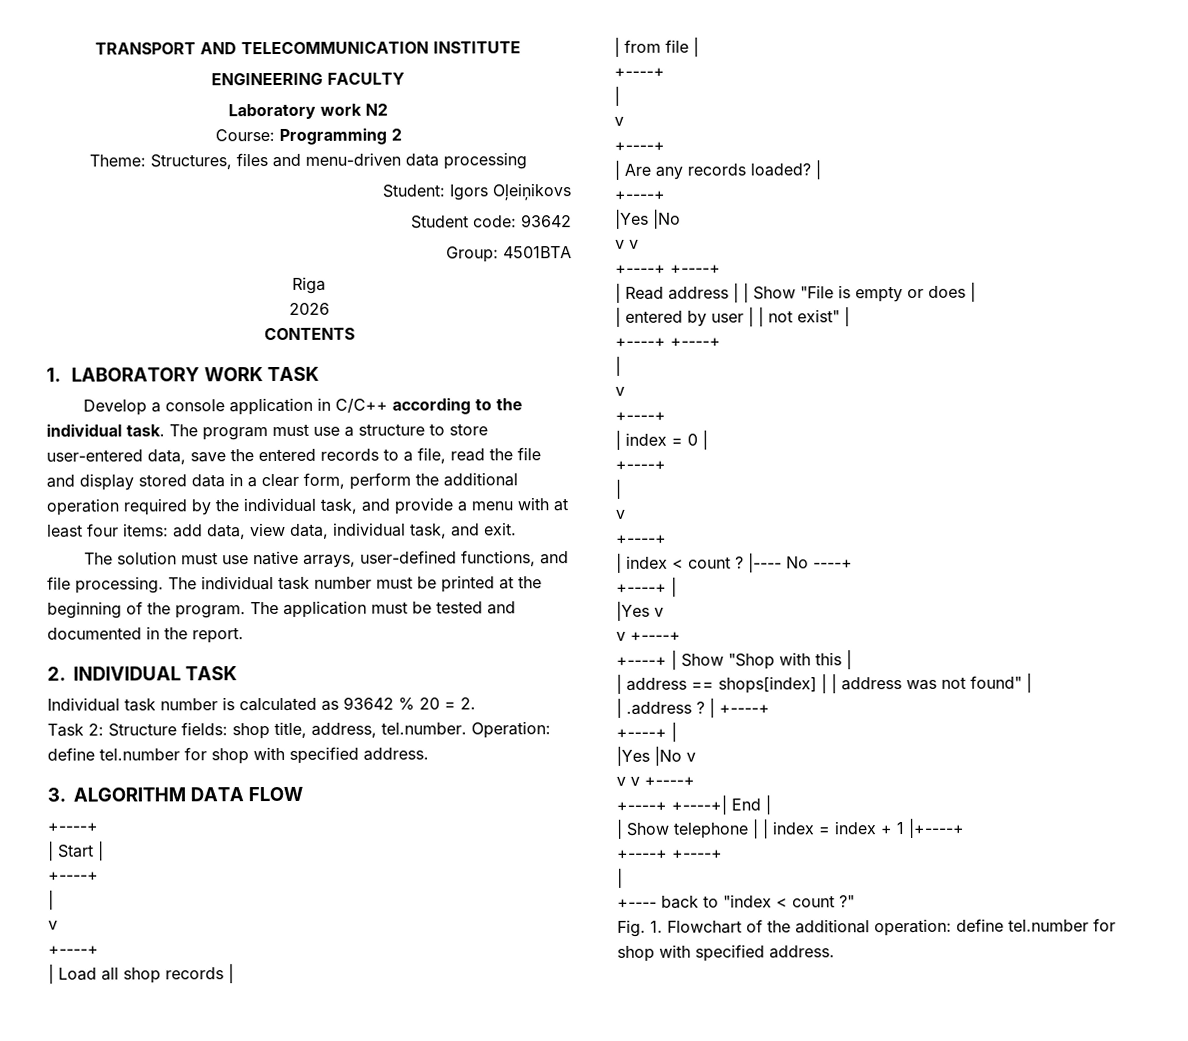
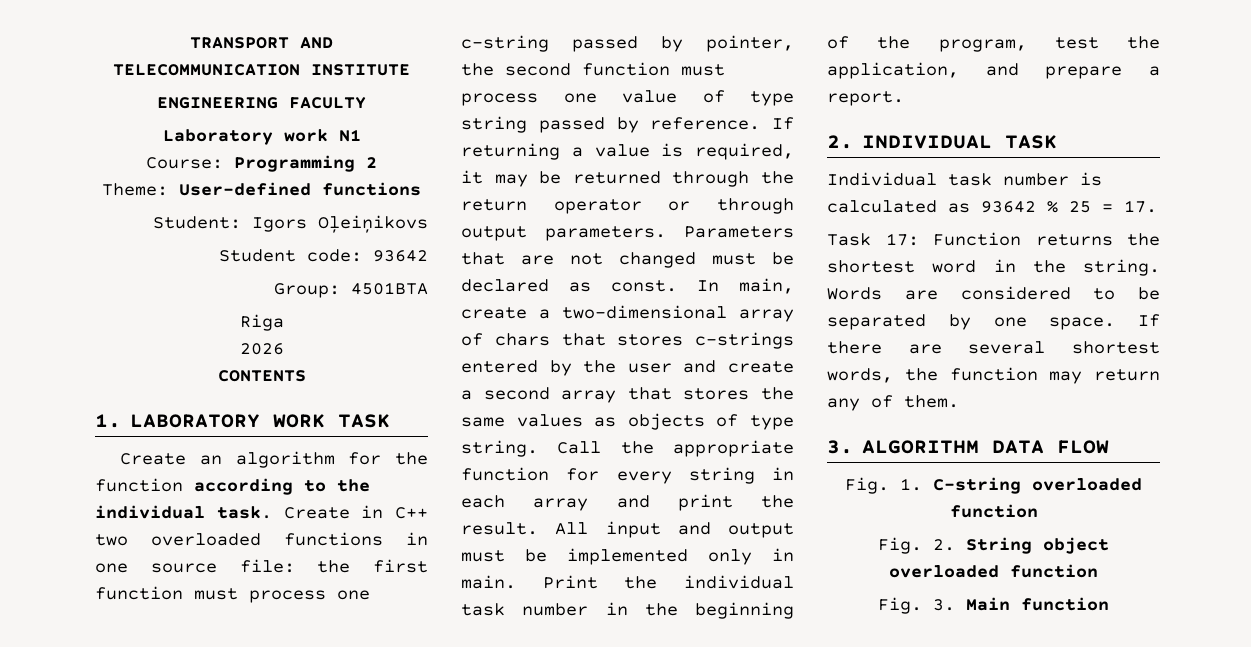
[365,103,388,116] N2 -> [338,129,361,142] N1
[150,152,527,170] Structures, files and menu-driven data processing -> [179,182,421,196] User-defined functions
[82,397,388,416] Develop a console application in C/C++ -> [120,451,428,468] [95,478,183,492] Create an algorithm for the function
[169,423,488,441] [46,447,541,465] [46,472,518,491] [46,497,568,516] [47,522,517,540] [83,550,569,568] [47,575,542,594] [47,600,516,619] [47,626,188,640] The program must use a structure to store user-entered data, save the entered records to a file, read the file and display stored data in a clear form, perform the additional operation required by the individual task, and provide a menu with at least four items: add data, view data, individual task, and exit. // The solution must use native arrays, user-defined functions, and file processing. The individual task number must be printed at the beginning of the program. The application must be tested and documented in the -> [283,505,428,519] [95,532,428,546] [95,559,428,573] [95,586,370,603] [461,35,794,52] [461,62,725,76] [461,90,794,106] [461,116,794,133] [461,143,794,160] [461,170,794,187] [461,198,794,214] [461,226,794,241] [461,252,794,268] [461,278,794,294] [461,305,794,322] [461,332,794,349] [461,360,794,376] [461,387,794,403] [461,413,794,430] [461,440,794,457] [461,467,794,484] [461,494,794,511] [461,521,794,538] [461,548,794,565] [461,575,794,589] [461,602,794,619] [827,36,1160,52] [827,62,1160,79] Create in C++ two overloaded functions in one source file: the first function must process one c-string passed by pointer, the second function must process one value of type string passed by reference. If returning a value is required, it may be returned through the return operator or through output parameters. Parameters that are not changed must be declared as const. In main, create a two-dimensional array of chars that stores c-strings entered by the user and create a second array that stores the same values as objects of type string. Call the appropriate function for every string in each array and print the result. All input and output must be implemented only in main. Print the individual task number in the beginning of the program, test the application, and prepare a
[419,697,476,710] [47,721,551,740] [47,746,429,765] [47,786,303,802] [47,822,98,832] [48,840,104,861] [48,871,99,881] [48,889,54,910] [48,920,58,930] [48,945,99,955] [48,963,234,984] [614,36,699,57] [614,67,665,77] [614,85,620,106] [614,116,624,126] [614,141,665,151] [614,159,821,180] [614,190,665,200] [615,208,681,229] [615,239,639,249] [615,264,721,274] [615,281,976,303] [615,306,850,327] [615,337,721,347] [615,355,621,376] [615,386,625,396] [615,411,666,421] [615,429,708,450] [615,460,666,470] [615,478,621,499] [615,509,625,519] [616,534,667,544] [616,552,853,573] [616,576,677,597] [616,600,664,621] [616,631,681,641] [616,649,852,670] [616,672,1032,694] [616,697,770,718] [616,721,677,742] [616,745,696,766] [616,776,695,786] [616,794,771,815] [616,817,964,839] [617,849,723,859] [617,867,623,888] [617,894,855,909] [617,918,1116,937] [617,944,835,962] 20 = 2. // Task 2: Structure fields: shop title, address, tel.number. Operation: define tel.number for shop with specified address. // 3. ALGORITHM DATA FLOW // +----+ // | Start | // +----+ // | // v // +----+ // | Load all shop records | // | from file | // +----+ // | // v // +----+ // | Are any records loaded? | // +----+ // |Yes |No // v v // +----+ +----+ // | Read address | | Show "File is empty or does | // | entered by user | | not exist" | // +----+ +----+ // | // v // +----+ // | index = 0 | // +----+ // | // v // +----+ // | index < count ? |---- No ----+ // +----+ | // |Yes v // v +----+ // +----+ | Show "Shop with this | // | address == shops[index] | | address was not found" | // | .address ? | +----+ // +----+ | // |Yes |No v // v v +----+ // +----+ +----+| End | // | Show telephone | | index = index + 1 |+----+ // +----+ +----+ // | // +---- back to "index < count ?" // Fig. 1. Flowchart of the additional operation: define tel.number for shop with specified address. -> [1069,200,1157,213] [827,232,1160,246] [827,259,1160,276] [827,286,1160,300] [827,314,1160,330] [827,341,1160,354] [827,367,1160,384] [827,395,959,411] [827,440,1110,454] [845,477,1142,494] [949,504,1038,518] [878,537,1109,554] [889,564,1098,578] [878,597,1109,614] 25 = 17. // Task 17: Function returns the shortest word in the string. Words are considered to be separated by one space. If there are several shortest words, the function may return any of them. // 3. ALGORITHM DATA FLOW // Fig. 1. C-string overloaded function // Fig. 2. String object overloaded function // Fig. 3. Main function

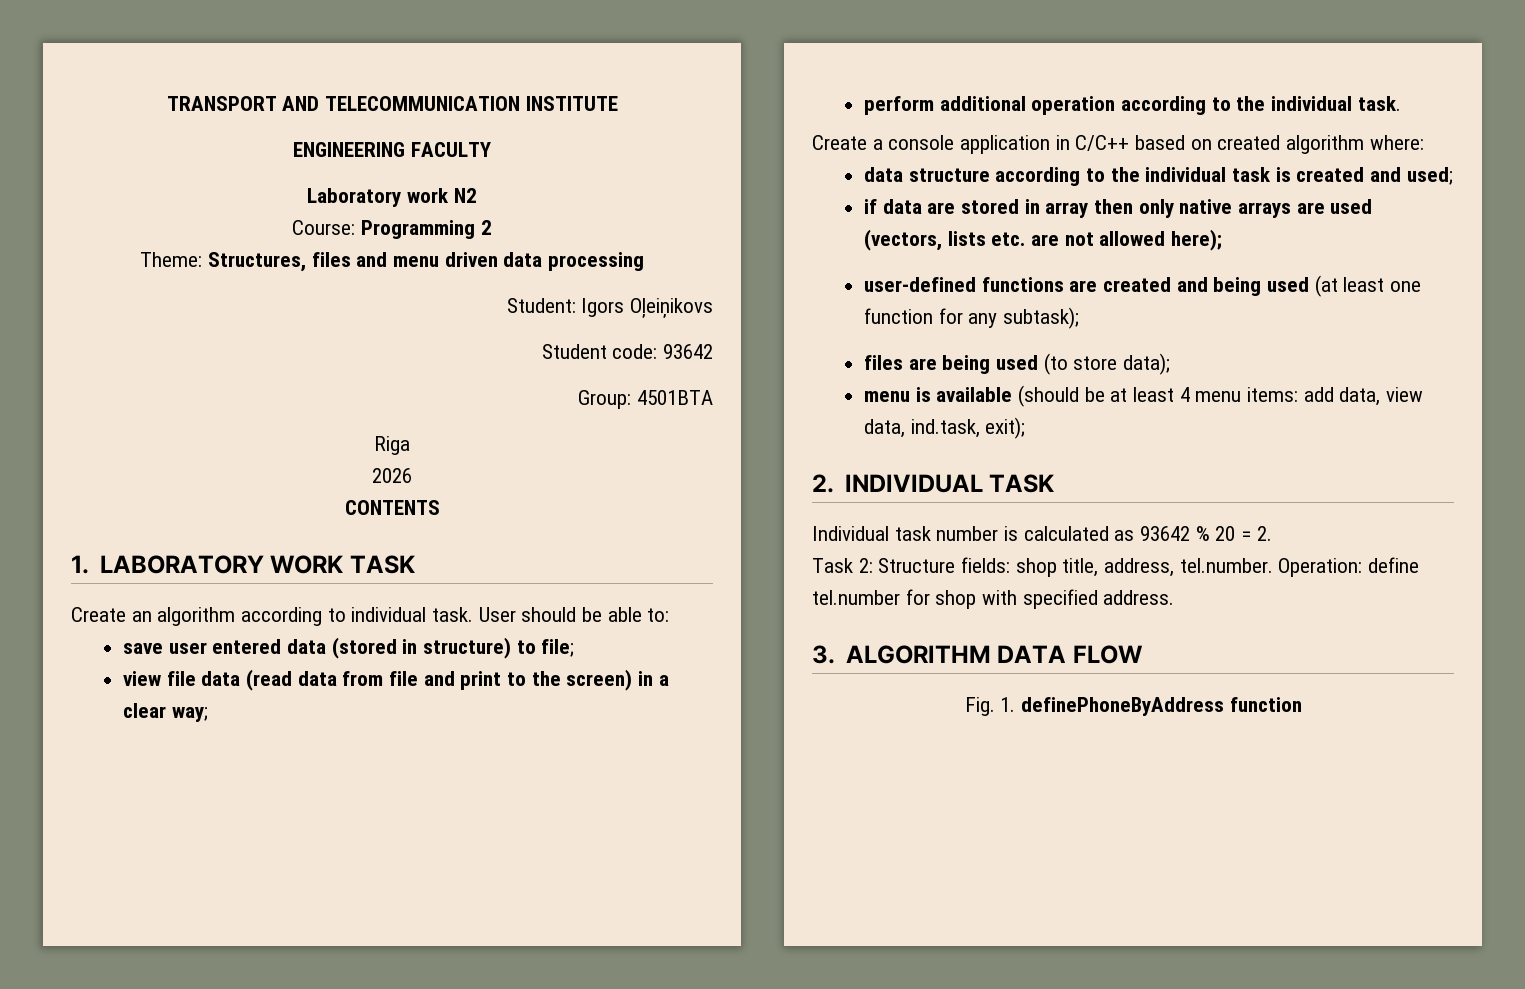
[338,129,361,142] N1 -> [453,188,477,203] N2
[179,182,421,196] User-defined functions -> [207,252,644,272] Structures, files and menu driven data processing
[348,452,428,465] [95,478,183,492] for the function -> [241,607,670,626] [122,637,575,659] [122,669,669,691] [122,703,208,722] [863,96,1116,115] according to individual task. User should be able to: // save user entered data (stored in structure) to file; // view file data (read data from file and print to the screen) in a clear way; // perform additional operation
[283,505,428,519] [95,532,428,546] [95,559,428,573] [95,586,370,603] [461,35,794,52] [461,62,725,76] [461,90,794,106] [461,116,794,133] [461,143,794,160] [461,170,794,187] [461,198,794,214] [461,226,794,241] [461,252,794,268] [461,278,794,294] [461,305,794,322] [461,332,794,349] [461,360,794,376] [461,387,794,403] [461,413,794,430] [461,440,794,457] [461,467,794,484] [461,494,794,511] [461,521,794,538] [461,548,794,565] [461,575,794,589] [461,602,794,619] [827,36,1160,52] [827,62,1160,79] [827,91,904,106] Create in C++ two overloaded functions in one source file: the first function must process one c-string passed by pointer, the second function must process one value of type string passed by reference. If returning a value is required, it may be returned through the return operator or through output parameters. Parameters that are not changed must be declared as const. In main, create a two-dimensional array of chars that stores c-strings entered by the user and create a second array that stores the same values as objects of type string. Call the appropriate function for every string in each array and print the result. All input and output must be implemented only in main. Print the individual task number in the beginning of the program, test the application, and prepare a report. -> [812,135,1424,154] [863,167,1453,186] [863,199,1373,218] [863,229,1222,251] [863,275,1421,297] [863,307,1079,329] [863,353,1170,375] [863,385,1423,407] [863,417,1026,439] // Create a console application in C/C++ based on created algorithm where: // data structure according to the individual task is created and used; // if data are stored in array then only native arrays are used (vectors, lists etc. are not allowed here); // user-defined functions are created and being used (at least one function for any subtask); // files are being used (to store data); // menu is available (should be at least 4 menu items: add data, view data, ind.task, exit);
[1069,200,1157,213] [827,232,1160,246] [827,259,1160,276] [827,286,1160,300] [827,314,1160,330] [827,341,1160,354] [827,367,1160,384] [827,395,959,411] 25 = 17. // Task 17: Function returns the shortest word in the string. Words are considered to be separated by one space. If there are several shortest words, the function may return any of them. -> [1215,526,1272,541] [812,557,1420,577] [812,589,1175,609] 20 = 2. // Task 2: Structure fields: shop title, address, tel.number. Operation: define tel.number for shop with specified address.
[933,477,1142,494] [949,504,1038,518] [878,537,1109,554] [889,564,1098,578] [878,597,1109,614] C-string overloaded function // Fig. 2. String object overloaded function // Fig. 3. Main function -> [1020,697,1302,716] definePhoneByAddress function

